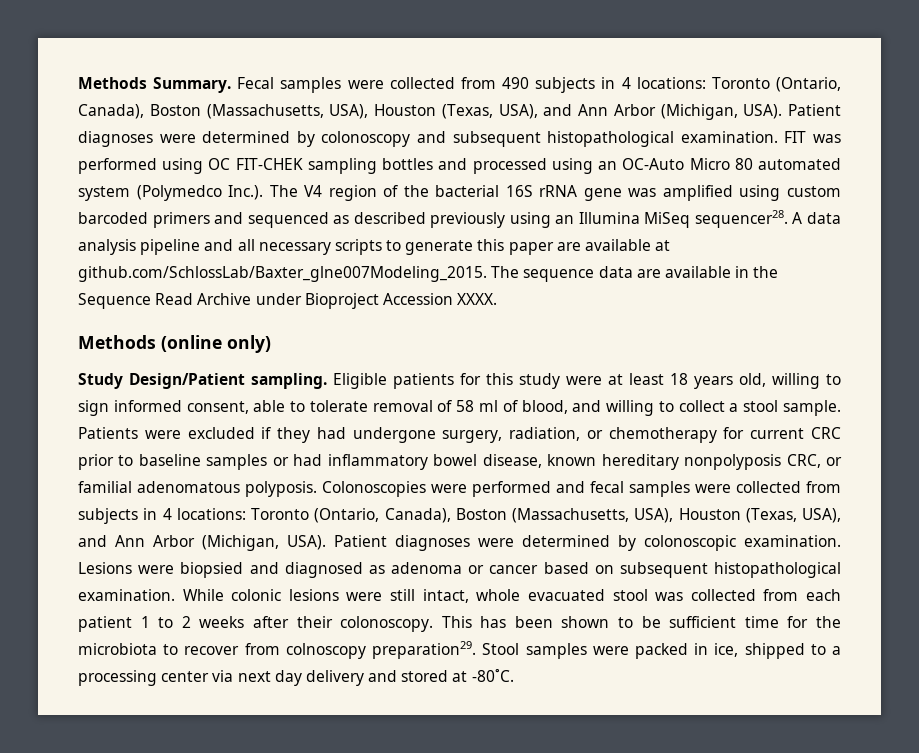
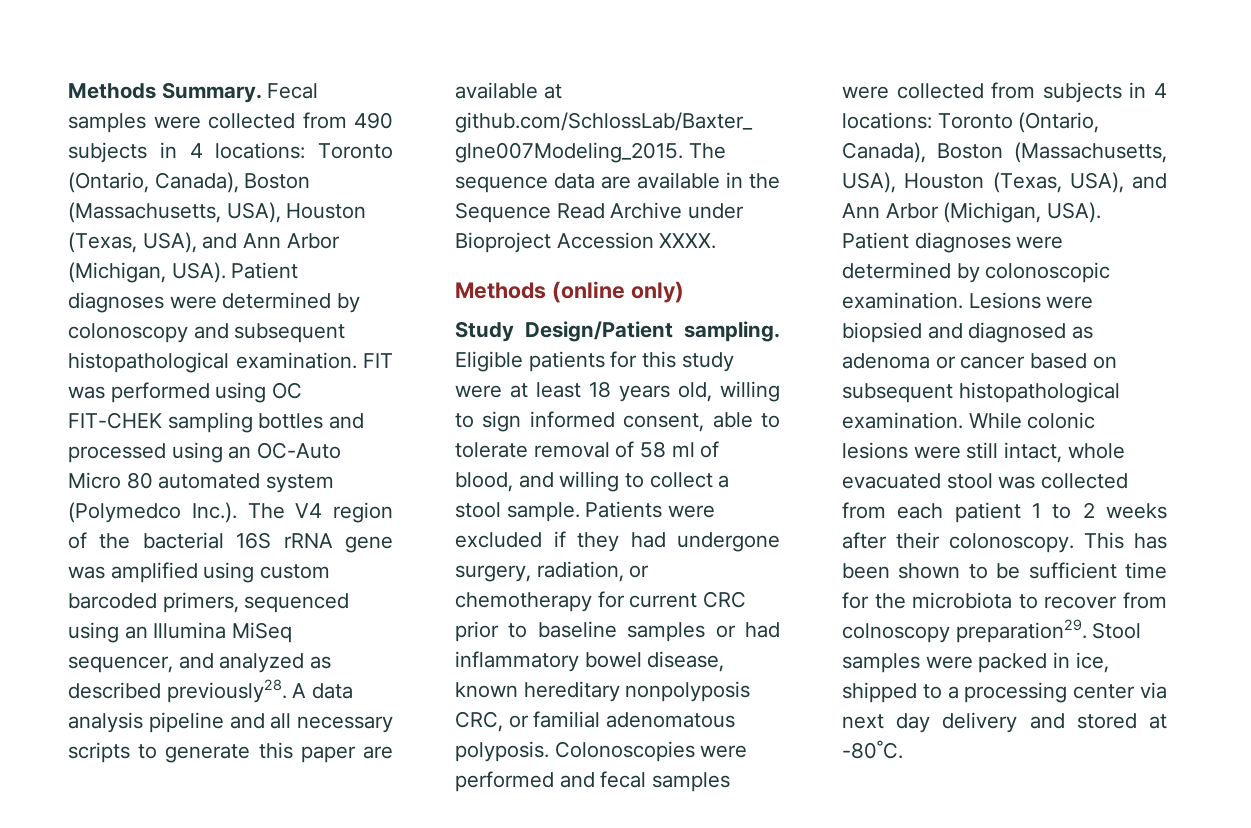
[152,210,788,228] primers and sequenced as described previously using an Illumina MiSeq sequencer28. -> [162,592,350,613] [68,622,293,643] [68,653,332,673] [68,679,287,703] primers, sequenced using an Illumina MiSeq sequencer, and analyzed as described previously28.

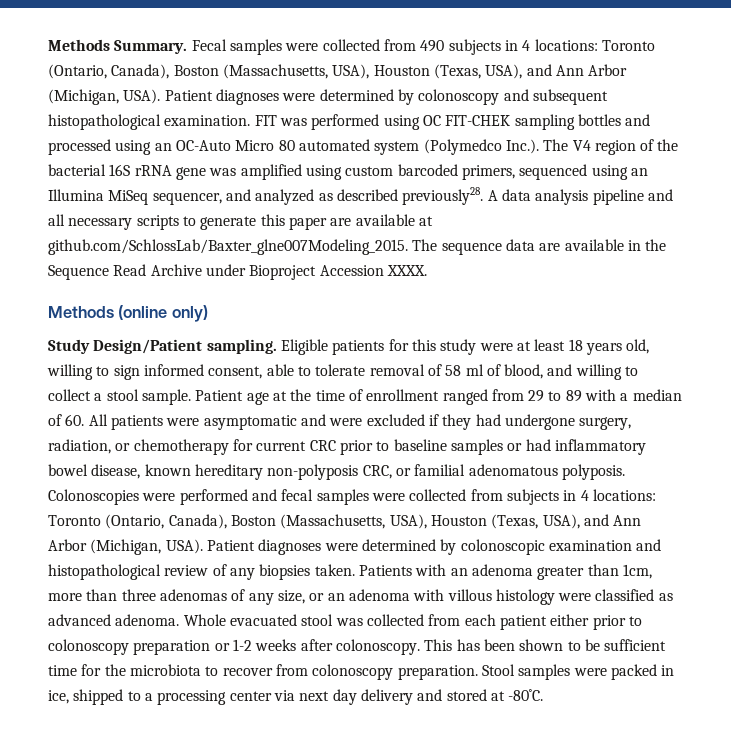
[585,501,663,518] Patients -> [195,389,682,405] [48,414,326,430] Patient age at the time of enrollment ranged from 29 to 89 with a median of 60. All patients were asymptomatic and
[625,681,751,702] nonpolyposis -> [267,464,359,480] non-polyposis
[842,292,1094,309] [842,322,1094,343] [842,353,1117,369] [842,382,1120,403] [842,412,1096,429] [842,442,1125,463] examination. Lesions were biopsied and diagnosed as adenoma or cancer based on subsequent histopathological examination. While colonic lesions were still intact, whole -> [548,539,662,551] [48,564,652,580] [48,589,673,605] [48,614,226,626] examination and histopathological review of any biopsies taken. Patients with an adenoma greater than 1cm, more than three adenomas of any size, or an adenoma with villous histology were classified as advanced adenoma. Whole
[1032,502,1095,519] 1 to 2 -> [550,614,642,630] [48,639,252,655] either prior to colonoscopy preparation or 1-2
[896,532,940,549] their -> (333, 645) none
[842,619,1087,643] colnoscopy preparation29. -> [312,664,478,680] colonoscopy preparation.

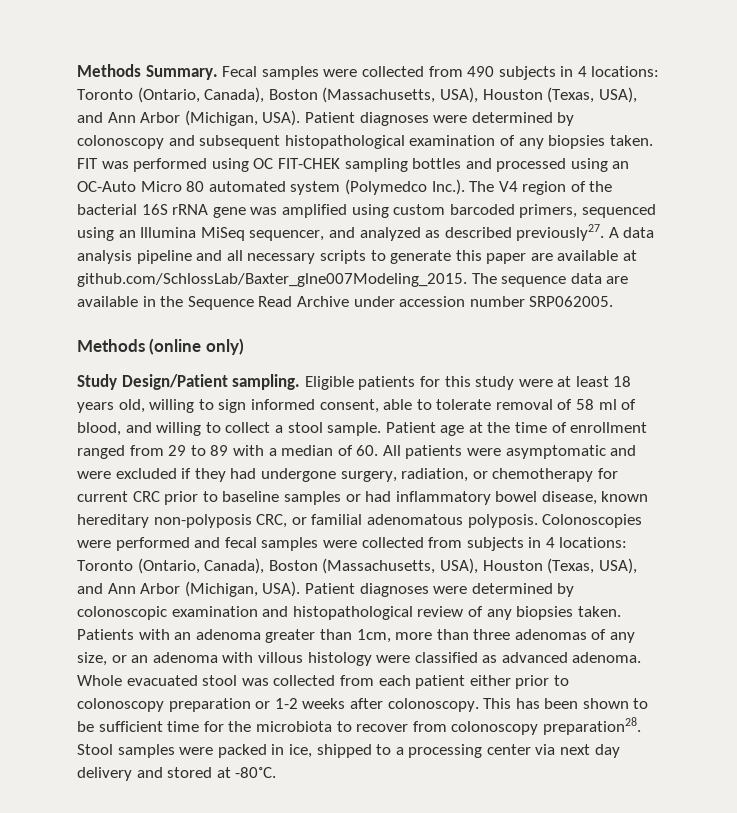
[164,115,251,126] examination. -> [409,135,653,149] examination of any biopsies taken.
[402,187,484,205] previously28. -> [516,224,605,241] previously27.
[249,265,427,280] Bioproject Accession XXXX. -> [399,296,614,307] accession number SRP062005.
[397,665,478,680] preparation. -> [542,717,641,735] preparation28.

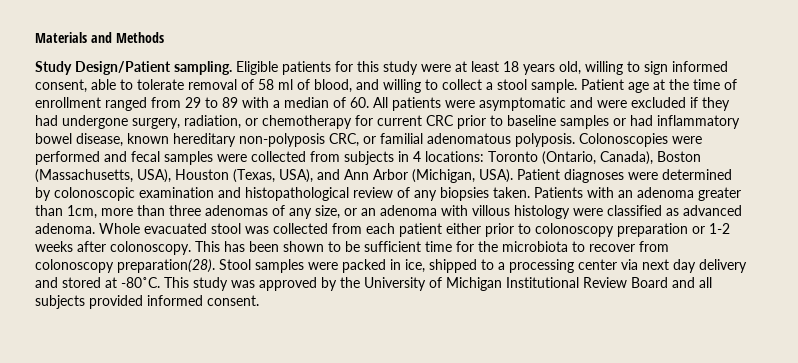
[77,64,660,80] [77,87,637,103] [77,110,575,126] [77,135,653,149] [77,158,630,172] [77,179,613,195] [77,204,656,218] [77,224,655,241] [77,250,638,264] [77,273,629,287] [77,296,614,310] [77,338,244,355] Methods Summary. Fecal samples were collected from 490 subjects in 4 locations: Toronto (Ontario, Canada), Boston (Massachusetts, USA), Houston (Texas, USA), and Ann Arbor (Michigan, USA). Patient diagnoses were determined by colonoscopy and subsequent histopathological examination of any biopsies taken. FIT was performed using OC FIT-CHEK sampling bottles and processed using an OC-Auto Micro 80 automated system (Polymedco Inc.). The V4 region of the bacterial 16S rRNA gene was amplified using custom barcoded primers, sequenced using an Illumina MiSeq sequencer, and analyzed as described previously27. A data analysis pipeline and all necessary scripts to generate this paper are available at github.com/SchlossLab/Baxter_glne007Modeling_2015. The sequence data are available in the Sequence Read Archive under accession number SRP062005. // Methods (online only) -> [35,32,164,43] Materials and Methods
[542,717,641,735] preparation28. -> [117,259,215,273] preparation(28).
(277, 772) none -> [164,277,712,291] [35,295,259,309] This study was approved by the University of Michigan Institutional Review Board and all subjects provided informed consent.

